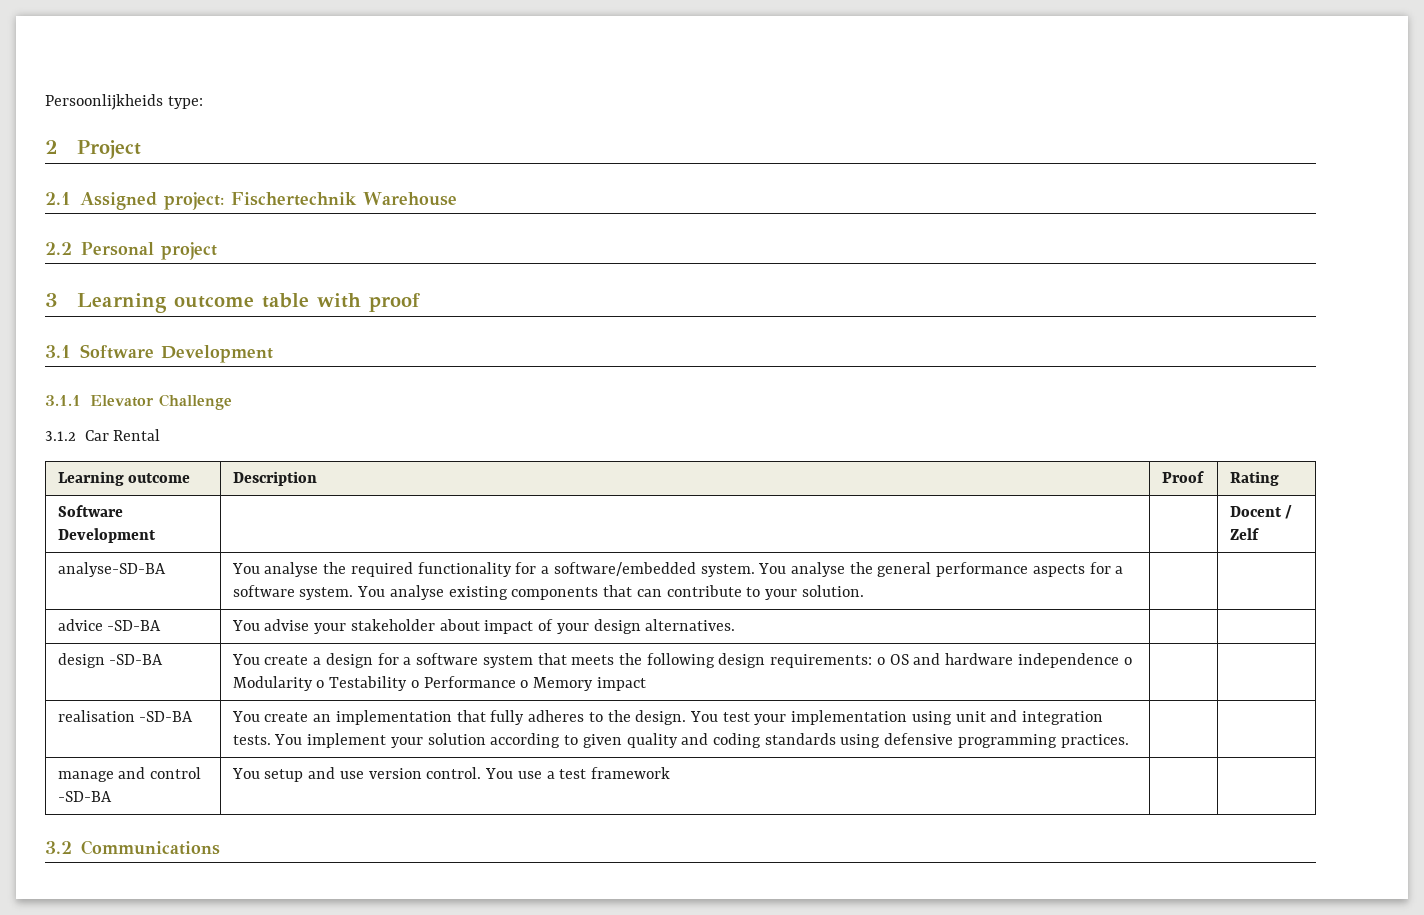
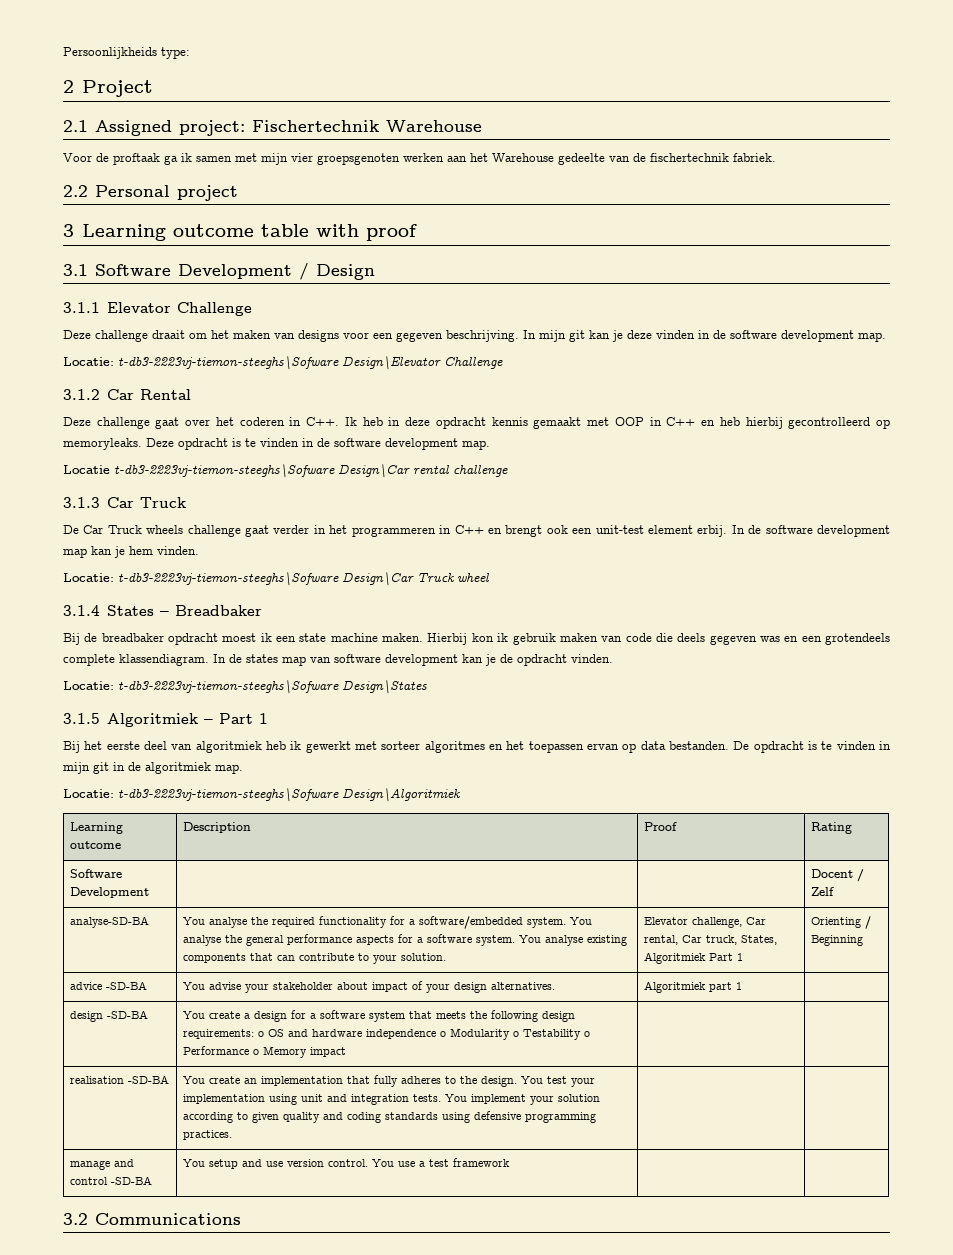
(457, 199) none -> [63,153,776,165] // Voor de proftaak ga ik samen met mijn vier groepsgenoten werken aan het Warehouse gedeelte van de fischertechnik fabriek.
(273, 354) none -> [298,263,375,280] / Design
[45,429,161,441] 3.1.2 Car Rental -> [63,330,886,342] [63,356,503,370] [63,389,191,400] [63,417,891,429] [63,438,490,450] [63,464,508,478] [63,497,186,508] [63,525,890,537] [63,546,199,558] [63,572,490,586] [63,605,262,616] [63,633,890,645] [63,654,613,666] [63,680,427,694] [63,713,268,727] [63,741,892,753] [63,762,243,774] [63,788,460,802] Deze challenge draait om het maken van designs voor een gegeven beschrijving. In mijn git kan je deze vinden in de software development map. // Locatie: t-db3-2223vj-tiemon-steeghs\Sofware Design\Elevator Challenge // 3.1.2 Car Rental // Deze challenge gaat over het coderen in C++. Ik heb in deze opdracht kennis gemaakt met OOP in C++ en heb hierbij gecontrolleerd op memoryleaks. Deze opdracht is te vinden in de software development map. // Locatie t-db3-2223vj-tiemon-steeghs\Sofware Design\Car rental challenge // 3.1.3 Car Truck // De Car Truck wheels challenge gaat verder in het programmeren in C++ en brengt ook een unit-test element erbij. In de software development map kan je hem vinden. // Locatie: t-db3-2223vj-tiemon-steeghs\Sofware Design\Car Truck wheel // 3.1.4 States – Breadbaker // Bij de breadbaker opdracht moest ik een state machine maken. Hierbij kon ik gebruik maken van code die deels gegeven was en een grotendeels complete klassendiagram. In de states map van software development kan je de opdracht vinden. // Locatie: t-db3-2223vj-tiemon-steeghs\Sofware Design\States // 3.1.5 Algoritmiek – Part 1 // Bij het eerste deel van algoritmiek heb ik gewerkt met sorteer algoritmes en het toepassen ervan op data bestanden. De opdracht is te vinden in mijn git in de algoritmiek map. // Locatie: t-db3-2223vj-tiemon-steeghs\Sofware Design\Algoritmiek
(864, 591) | -> [644,917,767,928] [644,935,778,945] [644,952,744,964] [811,916,872,929] [811,935,864,946] Elevator challenge, Car rental, Car truck, States, Algoritmiek Part 1 | Orienting / Beginning
(736, 625) none -> [644,981,743,993] Algoritmiek part 1

